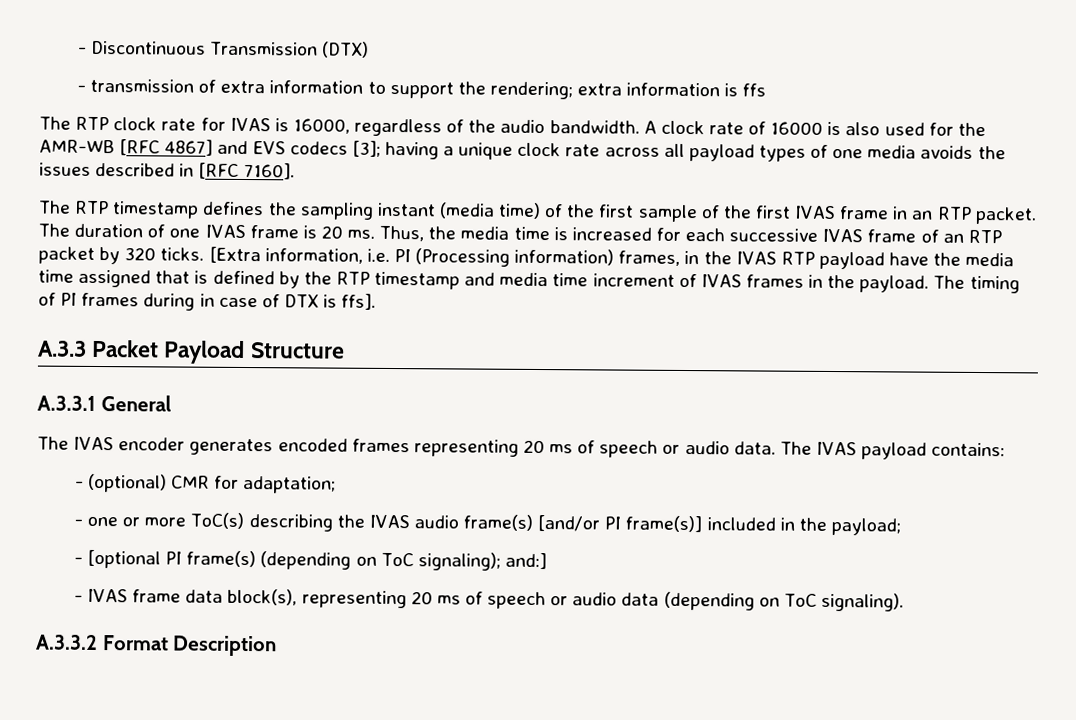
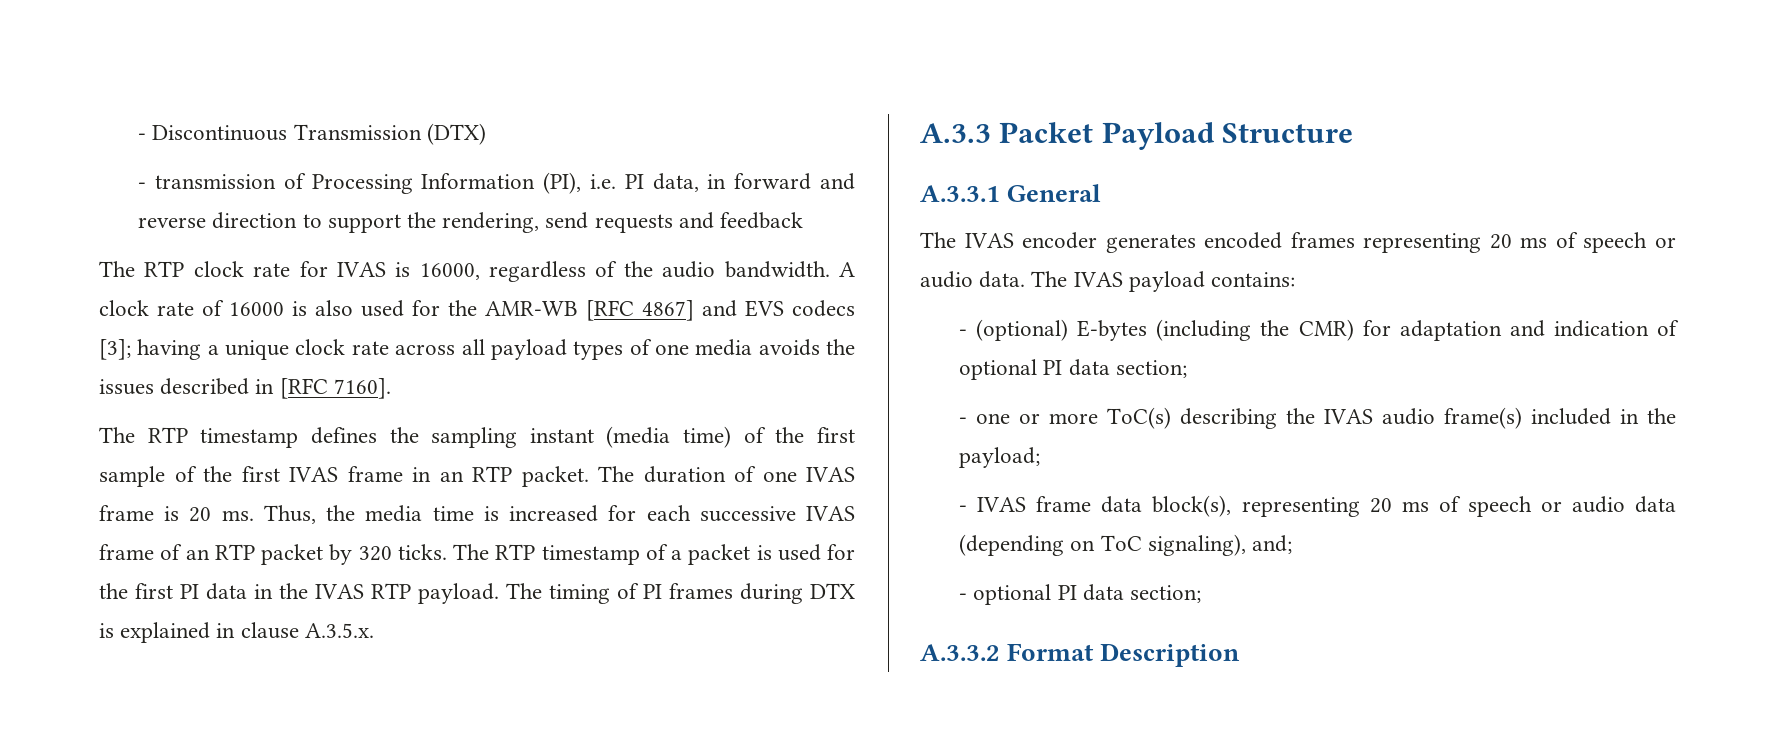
[220,80,767,100] extra information to support the rendering; extra information is ffs -> [311,172,856,194] [138,212,804,233] Processing Information (PI), i.e. PI data, in forward and reverse direction to support the rendering, send requests and feedback
[208,246,1015,270] [38,269,856,290] [Extra information, i.e. PI (Processing information) frames, in the IVAS RTP payload have the media time assigned that is defined by the RTP timestamp and media time increment of IVAS frames in the -> [453,544,855,565] [99,583,411,600] The RTP timestamp of a packet is used for the first PI data in the IVAS RTP
[199,293,377,310] in case of DTX is ffs]. -> [810,583,855,599] [99,622,374,643] DTX is explained in clause A.3.5.x.
[171,475,337,494] CMR for adaptation; -> [1077,319,1679,341] [959,359,1187,380] E-bytes (including the CMR) for adaptation and indication of optional PI data section;
[537,515,703,533] [and/or PI frame(s)] -> (1523, 418) none
[73,549,547,571] // - [optional PI frame(s) (depending on ToC signaling); and:] -> (1041, 457) none
[820,592,904,612] signaling). -> [1147,534,1292,556] [959,584,1201,605] signaling), and; // - optional PI data section;

